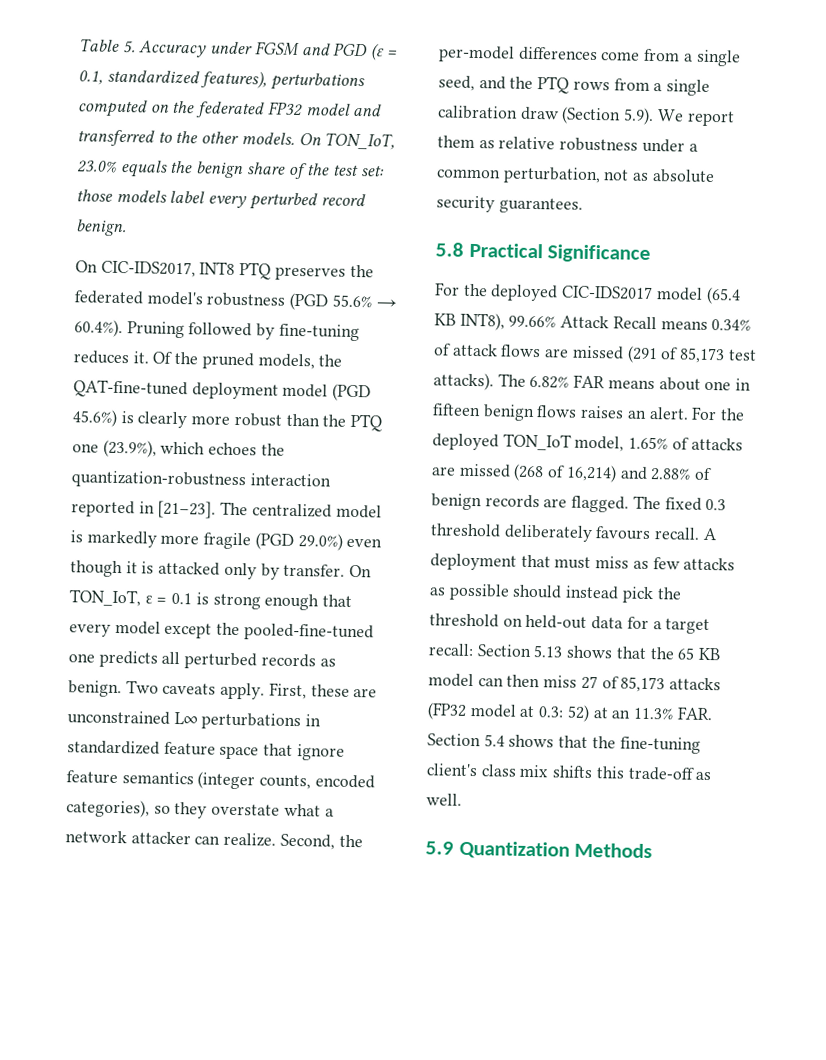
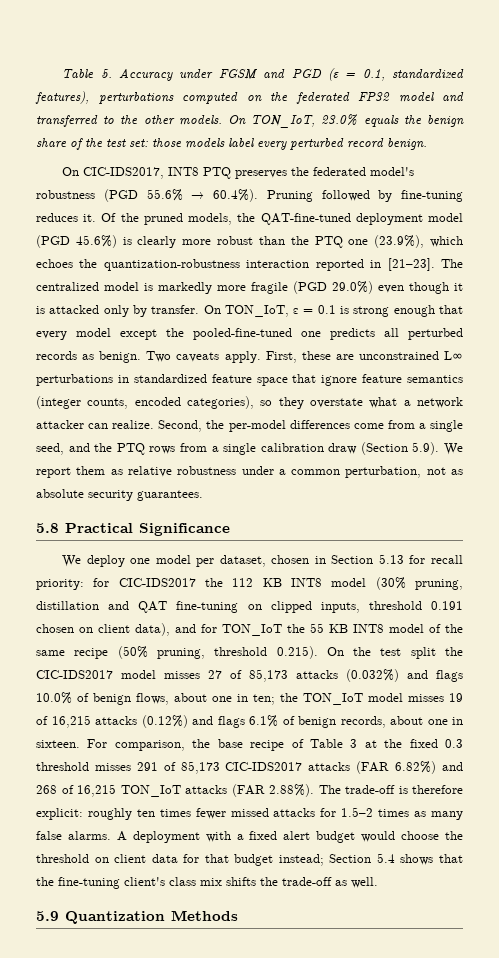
[434,282,741,305] [434,312,752,331] [433,343,757,364] [433,372,752,391] [432,403,746,422] [432,433,743,452] [431,463,713,483] [431,493,727,513] [430,523,718,543] [430,553,736,571] [429,583,682,604] [429,613,711,635] [428,643,722,661] [428,673,722,693] [427,702,713,723] For the deployed CIC-IDS2017 model (65.4 KB INT8), 99.66% Attack Recall means 0.34% of attack flows are missed (291 of 85,173 test attacks). The 6.82% FAR means about one in fifteen benign flows raises an alert. For the deployed TON_IoT model, 1.65% of attacks are missed (268 of 16,214) and 2.88% of benign records are flagged. The fixed 0.3 threshold deliberately favours recall. A deployment that must miss as few attacks as possible should instead pick the threshold on held-out data for a target recall: Section 5.13 shows that the 65 KB model can then miss 27 of 85,173 attacks (FP32 model at 0.3: 52) at an 11.3% FAR. -> [62,554,463,567] [36,577,463,590] [36,601,463,613] [36,623,463,636] [36,646,464,659] [36,669,463,682] [36,692,463,705] [36,715,463,728] [36,739,464,751] [36,761,464,774] [36,784,463,797] [36,807,464,820] [36,831,464,843] [36,854,324,866] We deploy one model per dataset, chosen in Section 5.13 for recall priority: for CIC-IDS2017 the 112 KB INT8 model (30% pruning, distillation and QAT fine-tuning on clipped inputs, threshold 0.191 chosen on client data), and for TON_IoT the 55 KB INT8 model of the same recipe (50% pruning, threshold 0.215). On the test split the CIC-IDS2017 model misses 27 of 85,173 attacks (0.032%) and flags 10.0% of benign flows, about one in ten; the TON_IoT model misses 19 of 16,215 attacks (0.12%) and flags 6.1% of benign records, about one in sixteen. For comparison, the base recipe of Table 3 at the fixed 0.3 threshold misses 291 of 85,173 CIC-IDS2017 attacks (FAR 6.82%) and 268 of 16,215 TON_IoT attacks (FAR 2.88%). The trade-off is therefore explicit: roughly ten times fewer missed attacks for 1.5–2 times as many false alarms. A deployment with a fixed alert budget would choose the threshold on client data for that budget instead;
[595,766,625,779] this -> [260,877,278,886] the

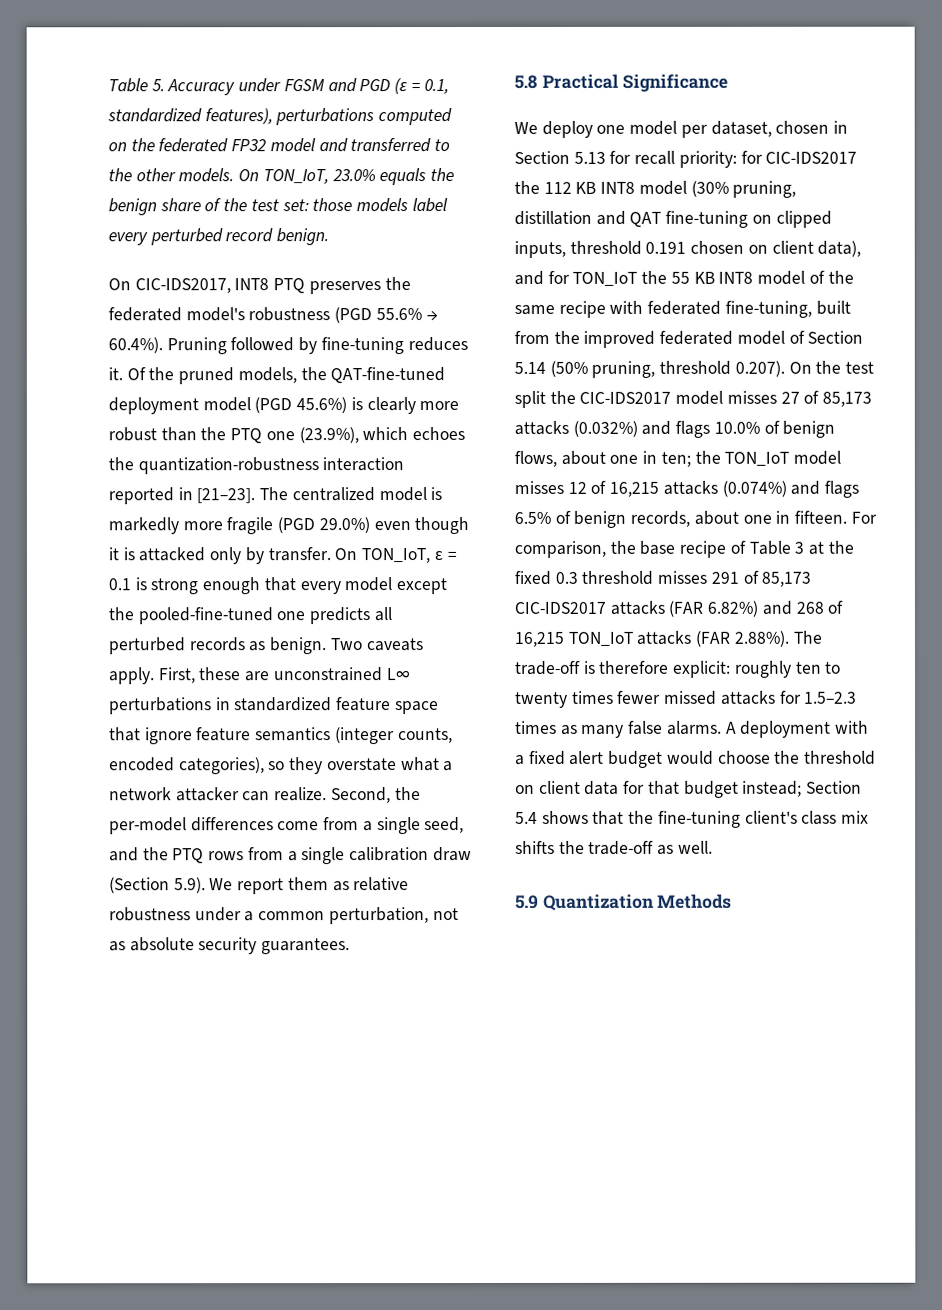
(109, 653) none -> [609,300,851,318] [514,330,864,348] [514,361,546,374] with federated fine-tuning, built from the improved federated model of Section 5.14
[276,646,318,659] 0.215). -> [734,360,785,377] 0.207).
[449,693,463,702] 19 -> [567,481,587,494] 12
[141,715,278,728] (0.12%) and flags 6.1% -> [721,480,860,498] [514,511,551,524] (0.074%) and flags 6.5%
[36,740,80,748] sixteen. -> [794,510,848,524] fifteen.
(155, 813) none -> [825,661,842,674] [515,691,568,708] to twenty
[341,807,374,817] 1.5–2 -> [804,691,858,704] 1.5–2.3

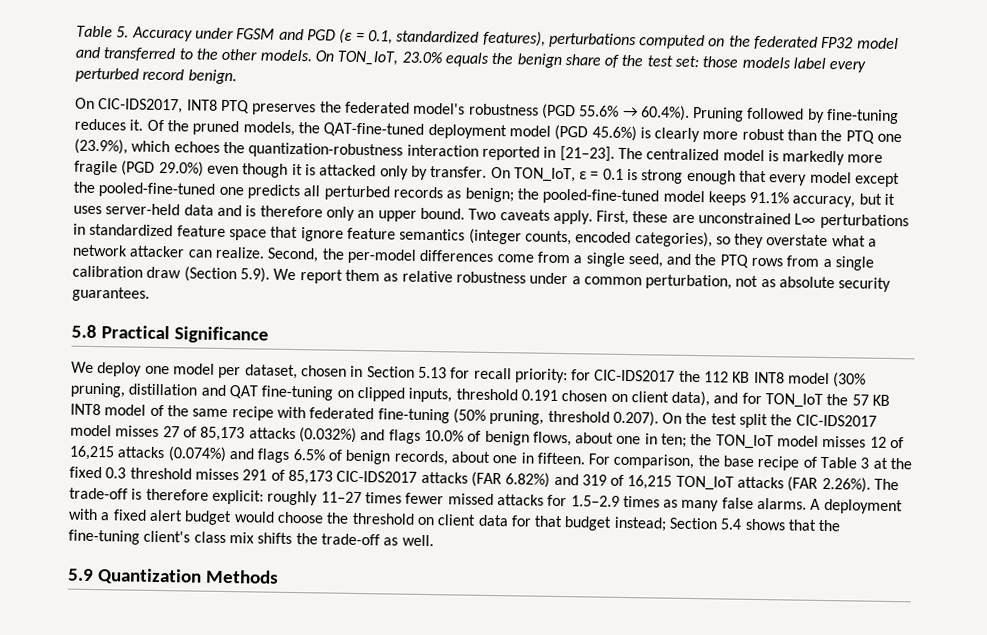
[269,637,327,655] benign. -> [464,187,896,208] [73,203,465,222] benign; the pooled-fine-tuned model keeps 91.1% accuracy, but it uses server-held data and is therefore only an upper bound.
[670,271,690,284] 55 -> [851,394,869,406] 57
[724,300,851,318] [514,330,864,348] [514,361,546,374] fine-tuning, built from the improved federated model of Section 5.14 -> [377,408,450,424] fine-tuning
[795,601,824,614] 268 -> [581,474,607,486] 319
[733,630,789,647] 2.88%). -> [821,476,871,493] 2.26%).
[795,661,842,674] [515,691,568,708] ten to twenty -> [320,491,362,504] 11–27
[804,691,858,704] 1.5–2.3 -> [570,495,620,507] 1.5–2.9

